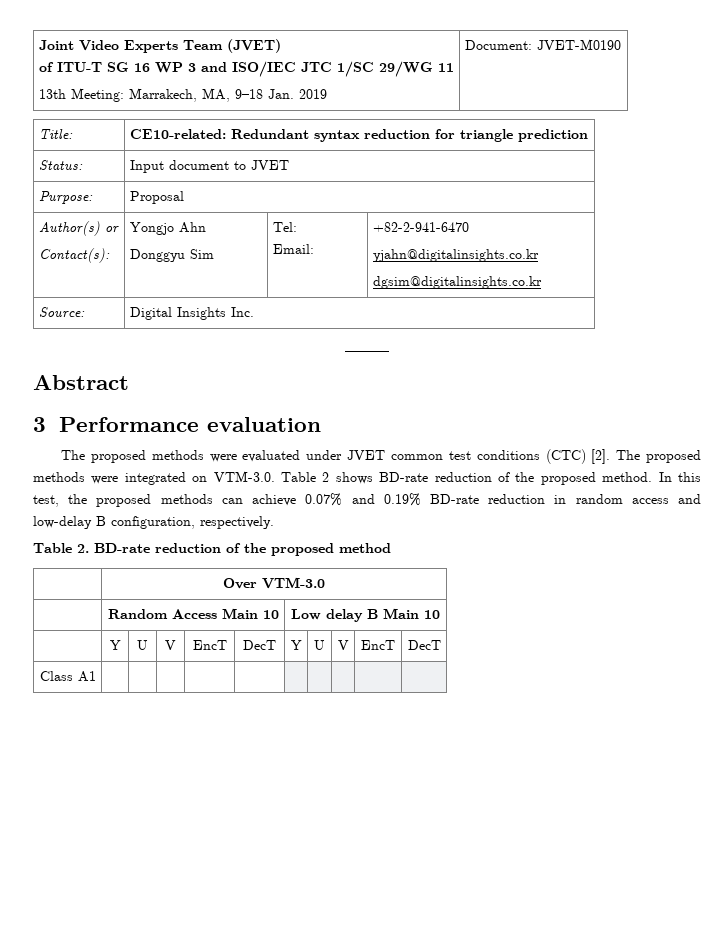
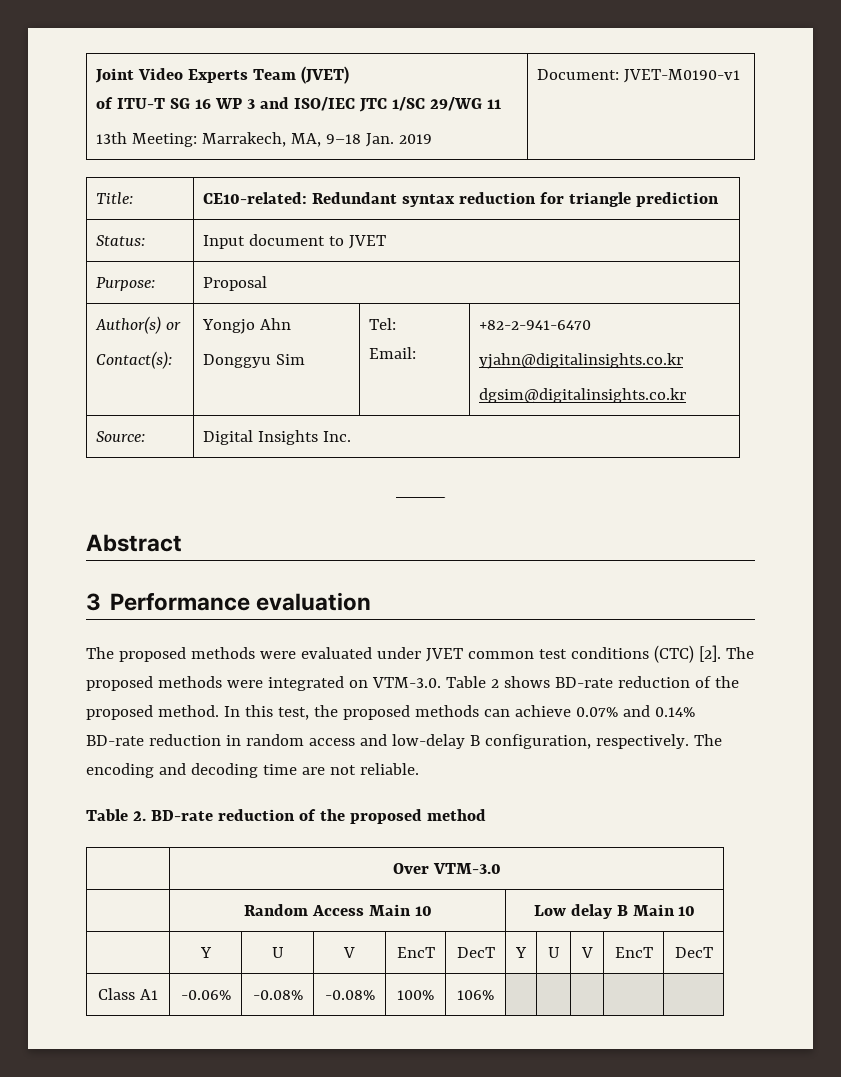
[536,39,621,50] JVET-M0190 -> [624,69,741,83] JVET-M0190-v1
[383,493,421,506] 0.19% -> [654,707,695,717] 0.14%
(274, 522) none -> [693,734,722,746] [86,763,419,778] The encoding and decoding time are not reliable.
(96, 676) | | | | -> [180,990,231,1000] [252,990,303,1000] [324,990,375,1000] [397,990,434,1000] [457,990,494,1000] -0.06% | -0.08% | -0.08% | 100% | 106%

